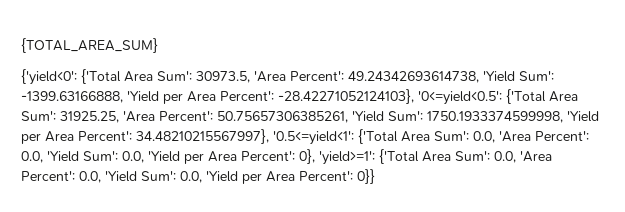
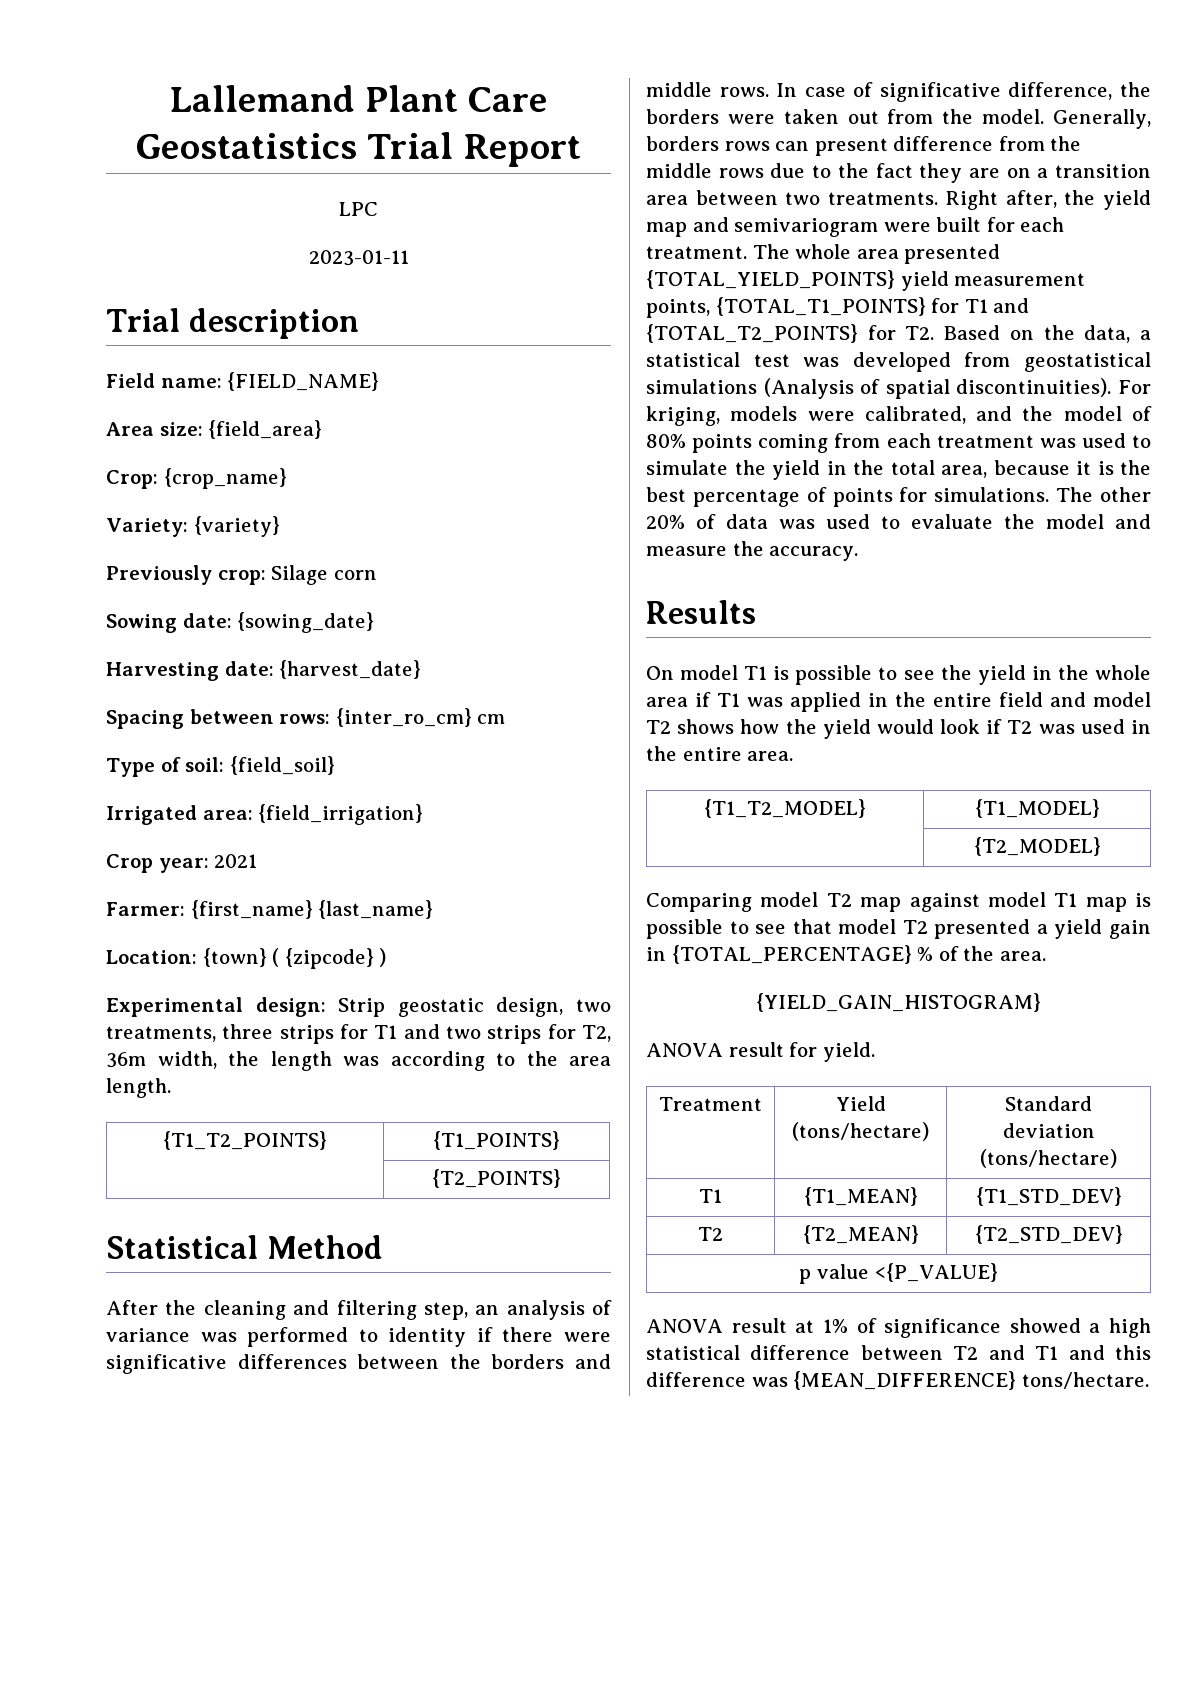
[21,38,158,53] [21,69,554,85] [21,89,578,105] [21,111,599,123] [21,129,589,145] [21,149,552,165] [21,169,375,184] {TOTAL_AREA_SUM} // {'yield<0': {'Total Area Sum': 30973.5, 'Area Percent': 49.24342693614738, 'Yield Sum': -1399.63166888, 'Yield per Area Percent': -28.42271052124103}, '0<=yield<0.5': {'Total Area Sum': 31925.25, 'Area Percent': 50.75657306385261, 'Yield Sum': 1750.1933374599998, 'Yield per Area Percent': 34.48210215567997}, '0.5<=yield<1': {'Total Area Sum': 0.0, 'Area Percent': 0.0, 'Yield Sum': 0.0, 'Yield per Area Percent': 0}, 'yield>=1': {'Total Area Sum': 0.0, 'Area Percent': 0.0, 'Yield Sum': 0.0, 'Yield per Area Percent': 0}} -> [170,85,547,112] [135,132,582,167] [339,202,378,216] [308,250,409,266] [106,308,359,339] [106,372,380,391] [106,420,323,439] [106,468,287,489] [106,516,280,537] [106,565,377,585] [106,612,375,633] [106,660,422,681] [106,708,506,729] [106,756,335,777] [106,804,424,825] [106,854,258,873] [106,900,434,919] [106,948,387,969] [106,997,612,1017] [106,1024,611,1044] [106,1051,611,1071] [106,1078,171,1098] [163,1131,327,1150] [433,1131,560,1150] [432,1169,561,1188] [106,1235,383,1259] [106,1300,612,1320] [106,1327,611,1347] [106,1354,612,1374] [646,82,1151,102] [646,109,1151,129] [646,136,1082,156] [646,163,1151,183] [646,190,1151,210] [646,217,1065,237] [646,244,1001,264] [646,270,1086,291] [646,297,1030,318] [646,324,1151,343] [646,352,1151,372] [646,378,1151,399] [646,406,1152,426] [646,433,1151,453] [646,460,1151,480] [646,487,1151,507] [646,514,1151,529] [646,541,859,561] [646,600,756,624] [646,665,1151,685] [646,692,1151,712] [646,719,1151,739] [646,746,794,761] [704,799,866,818] [974,799,1100,818] [973,837,1101,856] [646,892,1151,912] [646,919,1151,939] [646,945,1046,964] [756,993,1041,1012] [646,1042,875,1062] [659,1097,763,1111] [835,1096,886,1111] [792,1122,929,1141] [1005,1096,1092,1111] [1002,1123,1095,1138] [980,1149,1117,1168] [699,1189,722,1203] [803,1187,918,1206] [975,1187,1122,1206] [698,1227,723,1241] [802,1225,919,1244] [974,1225,1123,1244] [799,1263,998,1284] [646,1318,1151,1338] [646,1345,1151,1360] [646,1371,1149,1390] Lallemand Plant Care Geostatistics Trial Report // LPC // 2023-01-11 // Trial description // Field name: {FIELD_NAME} // Area size: {field_area} // Crop: {crop_name} // Variety: {variety} // Previously crop: Silage corn // Sowing date: {sowing_date} // Harvesting date: {harvest_date} // Spacing between rows: {inter_ro_cm} cm // Type of soil: {field_soil} // Irrigated area: {field_irrigation} // Crop year: 2021 // Farmer: {first_name} {last_name} // Location: {town} ( {zipcode} ) // Experimental design: Strip geostatic design, two treatments, three strips for T1 and two strips for T2, 36m width, the length was according to the area length. // {T1_T2_POINTS} | {T1_POINTS} // | {T2_POINTS} // Statistical Method // After the cleaning and filtering step, an analysis of variance was performed to identity if there were significative differences between the borders and middle rows. In case of significative difference, the borders were taken out from the model. Generally, borders rows can present difference from the middle rows due to the fact they are on a transition area between two treatments. Right after, the yield map and semivariogram were built for each treatment. The whole area presented {TOTAL_YIELD_POINTS} yield measurement points, {TOTAL_T1_POINTS} for T1 and {TOTAL_T2_POINTS} for T2. Based on the data, a statistical test was developed from geostatistical simulations (Analysis of spatial discontinuities). For kriging, models were calibrated, and the model of 80% points coming from each treatment was used to simulate the yield in the total area, because it is the best percentage of points for simulations. The other 20% of data was used to evaluate the model and measure the accuracy. // Results // On model T1 is possible to see the yield in the whole area if T1 was applied in the entire field and model T2 shows how the yield would look if T2 was used in the entire area. // {T1_T2_MODEL} | {T1_MODEL} // | {T2_MODEL} // Comparing model T2 map against model T1 map is possible to see that model T2 presented a yield gain in {TOTAL_PERCENTAGE} % of the area. // {YIELD_GAIN_HISTOGRAM} // ANOVA result for yield. // Treatment | Yield (tons/hectare) | Standard deviation (tons/hectare) // T1 | {T1_MEAN} | {T1_STD_DEV} // T2 | {T2_MEAN} | {T2_STD_DEV} // p value <{P_VALUE} // ANOVA result at 1% of significance showed a high statistical difference between T2 and T1 and this difference was {MEAN_DIFFERENCE} tons/hectare.

